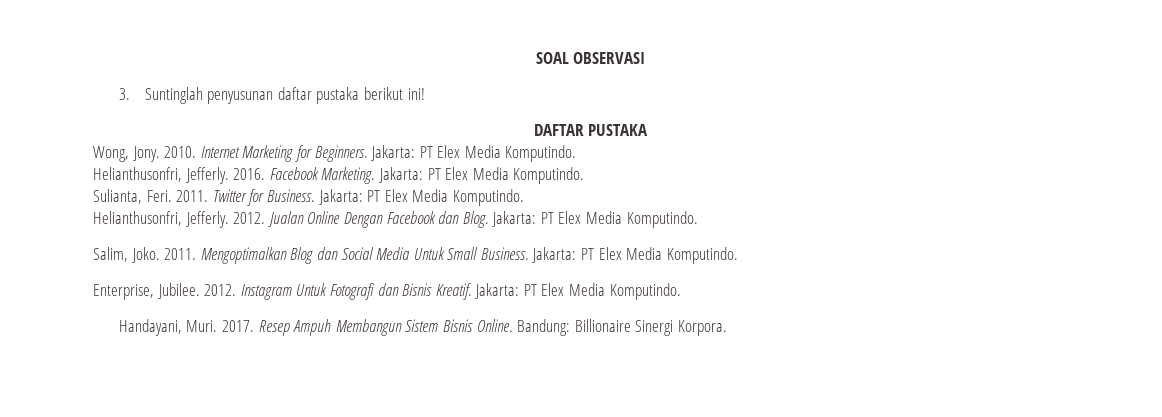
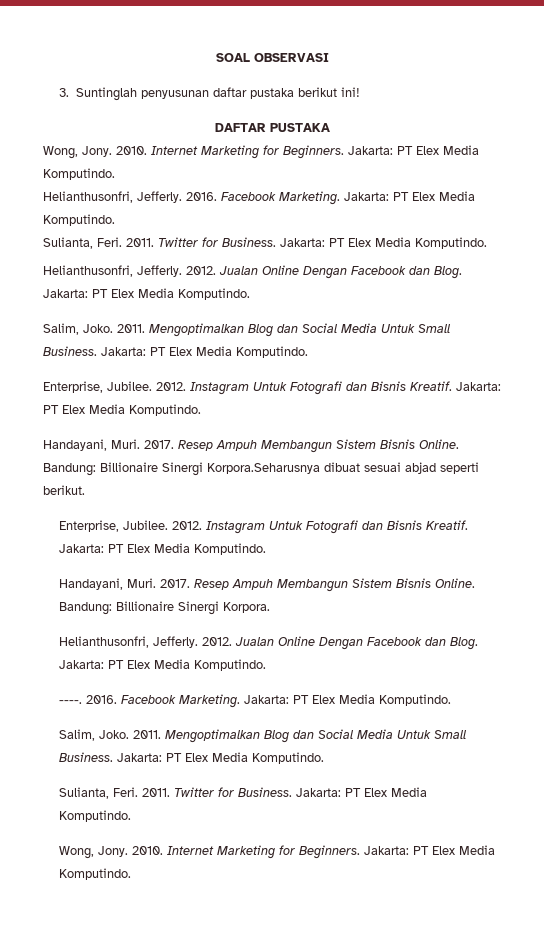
(681, 291) none -> [43,439,459,453] [43,462,479,476] [43,485,85,495] [59,520,469,534] [59,543,267,555] // Handayani, Muri. 2017. Resep Ampuh Membangun Sistem Bisnis Online. Bandung: Billionaire Sinergi Korpora.Seharusnya dibuat sesuai abjad seperti berikut. // Enterprise, Jubilee. 2012. Instagram Untuk Fotografi dan Bisnis Kreatif. Jakarta: PT Elex Media Komputindo.
(727, 328) none -> [59,636,479,650] [59,659,267,671] [59,694,452,708] [59,729,468,743] [59,752,325,764] [59,787,428,799] [59,810,132,822] [59,845,496,859] [59,868,132,880] // Helianthusonfri, Jefferly. 2012. Jualan Online Dengan Facebook dan Blog. Jakarta: PT Elex Media Komputindo. // ----. 2016. Facebook Marketing. Jakarta: PT Elex Media Komputindo. // Salim, Joko. 2011. Mengoptimalkan Blog dan Social Media Untuk Small Business. Jakarta: PT Elex Media Komputindo. // Sulianta, Feri. 2011. Twitter for Business. Jakarta: PT Elex Media Komputindo. // Wong, Jony. 2010. Internet Marketing for Beginners. Jakarta: PT Elex Media Komputindo.

